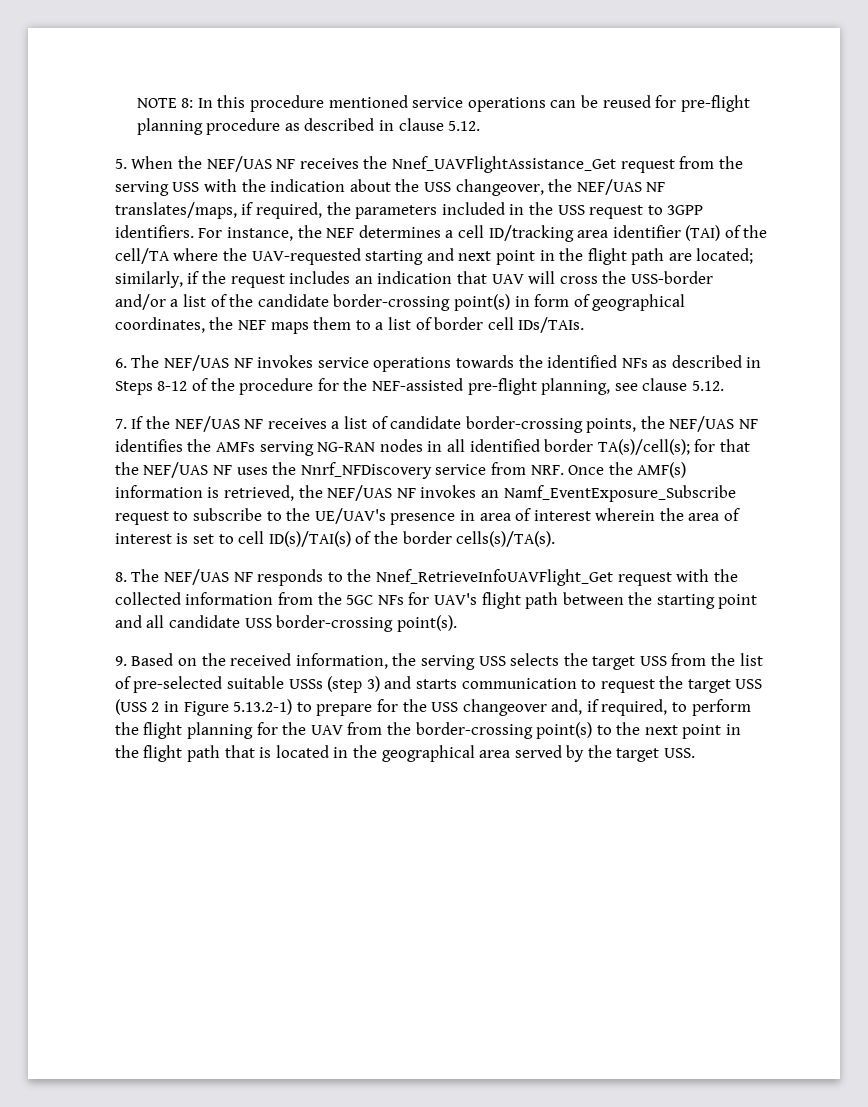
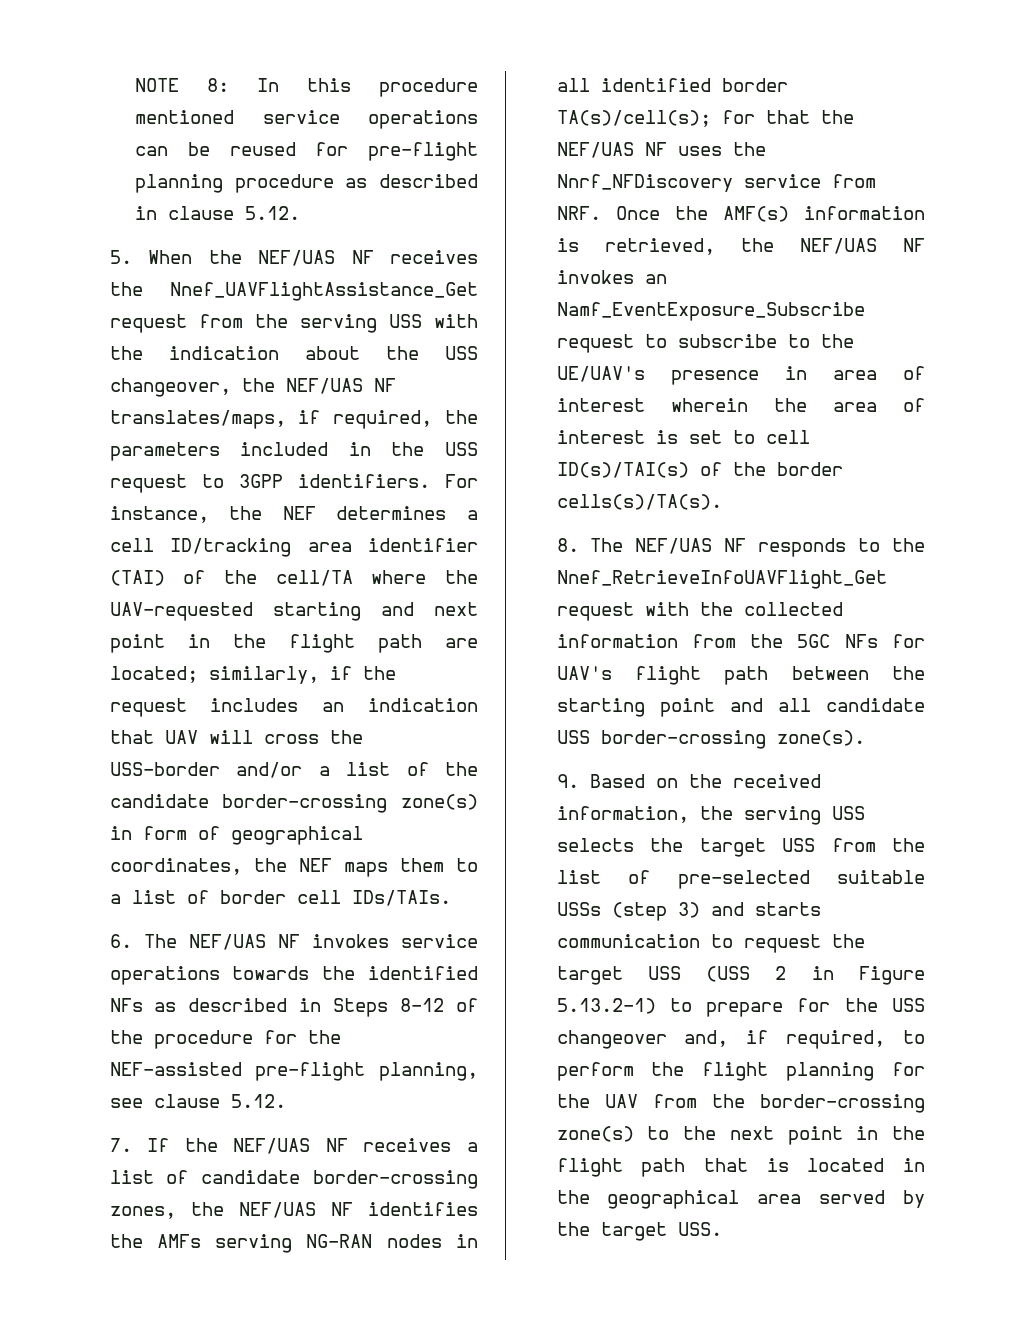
[453,294,510,311] point(s) -> [401,794,478,810] zone(s)
[586,418,637,433] points, -> [109,1206,176,1219] zones,
[396,615,457,632] point(s). -> [776,730,865,746] zone(s).
[536,722,593,739] point(s) -> [556,1126,634,1142] zone(s)

